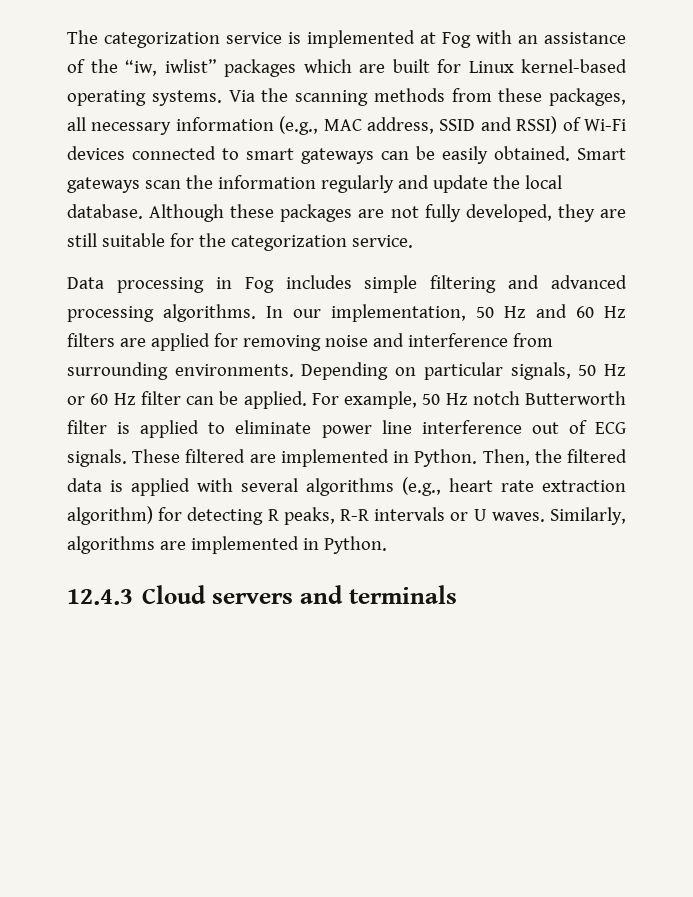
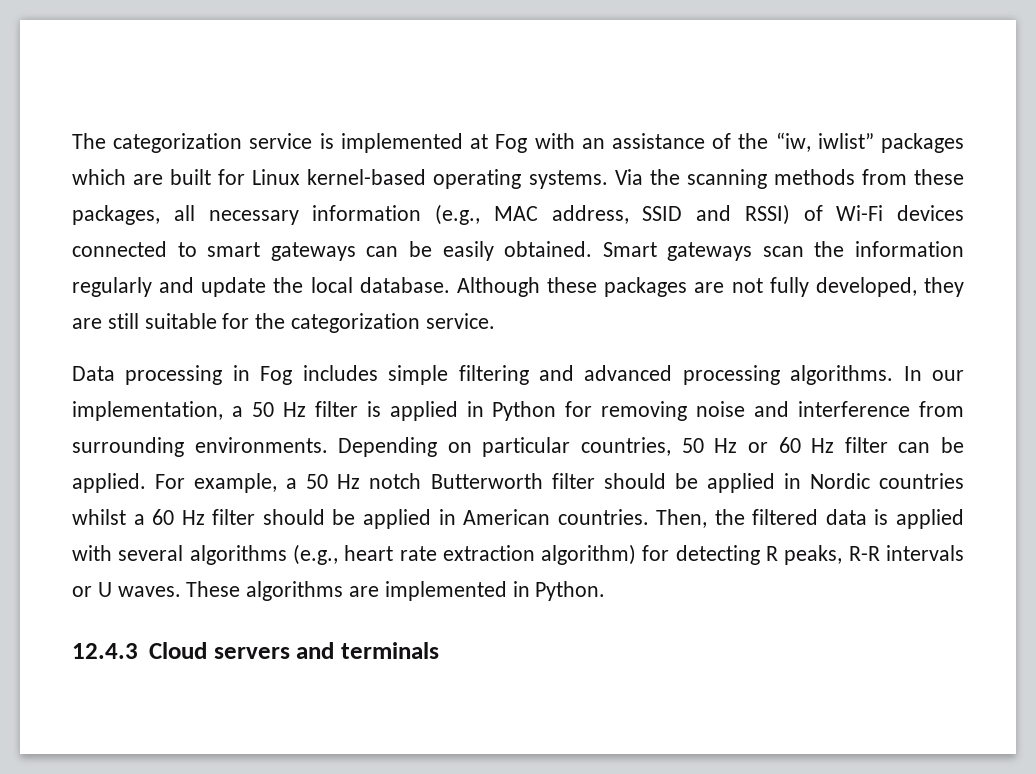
[476,304,626,318] [67,333,210,351] 50 Hz and 60 Hz filters are applied -> [231,401,557,421] a 50 Hz filter is applied in Python
[510,362,571,380] signals, -> [581,437,672,456] countries,
(417, 400) none -> [286,478,298,489] a
[117,420,627,438] [67,449,478,467] is applied to eliminate power line interference out of ECG signals. These filtered are implemented in Python. -> [603,473,964,493] [72,509,649,529] should be applied in Nordic countries whilst a 60 Hz filter should be applied in American countries.
[549,507,626,525] Similarly, -> [186,581,241,597] These

